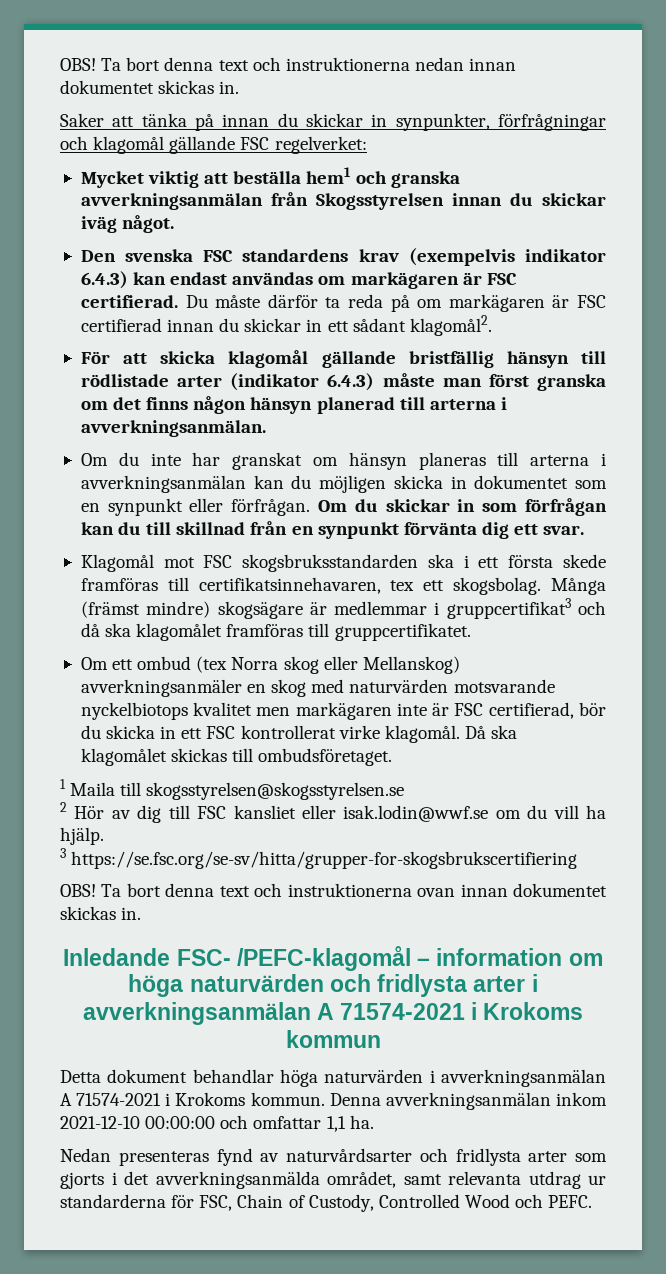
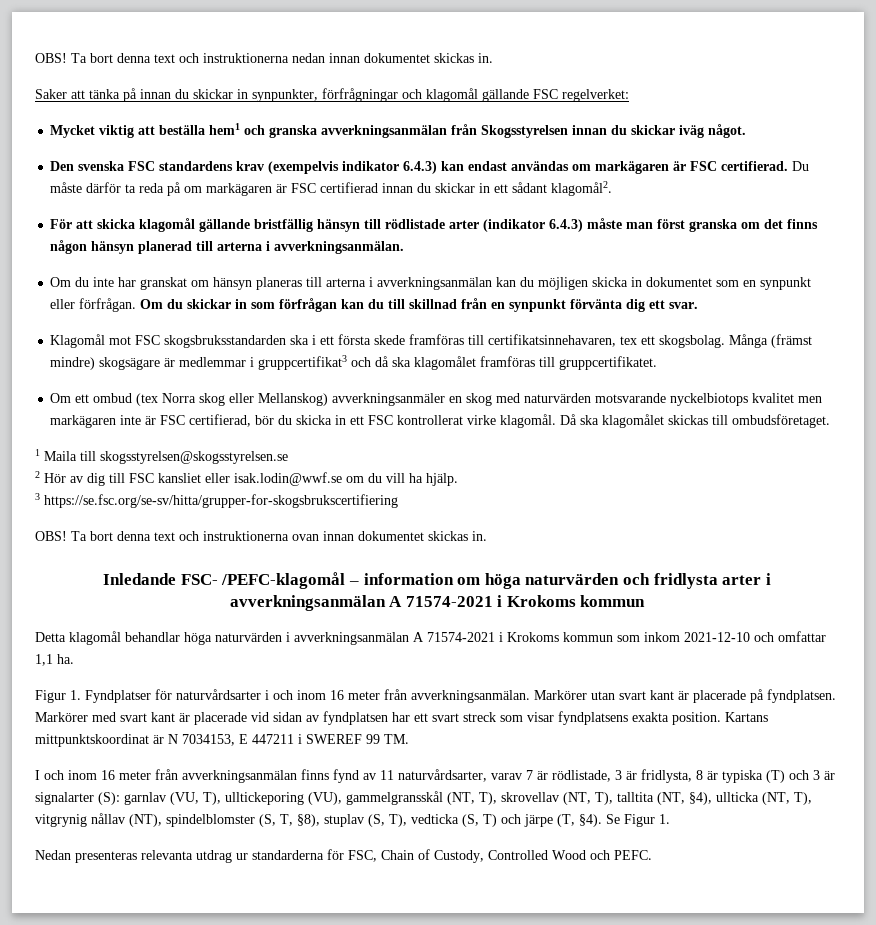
[107,1069,188,1083] dokument -> [69,631,121,645] klagomål
[250,1092,551,1110] kommun. Denna avverkningsanmälan -> [563,632,640,642] kommun som
[145,1116,216,1129] 00:00:00 -> (750, 637) none
[60,1148,607,1166] [60,1171,442,1189] Nedan presenteras fynd av naturvårdsarter och fridlysta arter som gjorts i det avverkningsanmälda området, samt -> [35,689,836,703] [35,711,768,725] [35,734,409,747] [35,769,835,783] [35,791,812,805] [35,813,670,827] [35,850,137,863] Figur 1. Fyndplatser för naturvårdsarter i och inom 16 meter från avverkningsanmälan. Markörer utan svart kant är placerade på fyndplatsen. Markörer med svart kant är placerade vid sidan av fyndplatsen har ett svart streck som visar fyndplatsens exakta position. Kartans mittpunktskoordinat är N 7034153, E 447211 i SWEREF 99 TM. // I och inom 16 meter från avverkningsanmälan finns fynd av 11 naturvårdsarter, varav 7 är rödlistade, 3 är fridlysta, 8 är typiska (T) och 3 är signalarter (S): garnlav (VU, T), ulltickeporing (VU), gammelgransskål (NT, T), skrovellav (NT, T), talltita (NT, §4), ullticka (NT, T), vitgrynig nållav (NT), spindelblomster (S, T, §8), stuplav (S, T), vedticka (S, T) och järpe (T, §4). Se Figur 1. // Nedan presenteras

